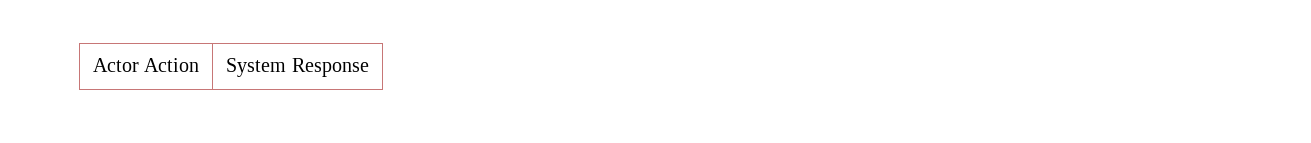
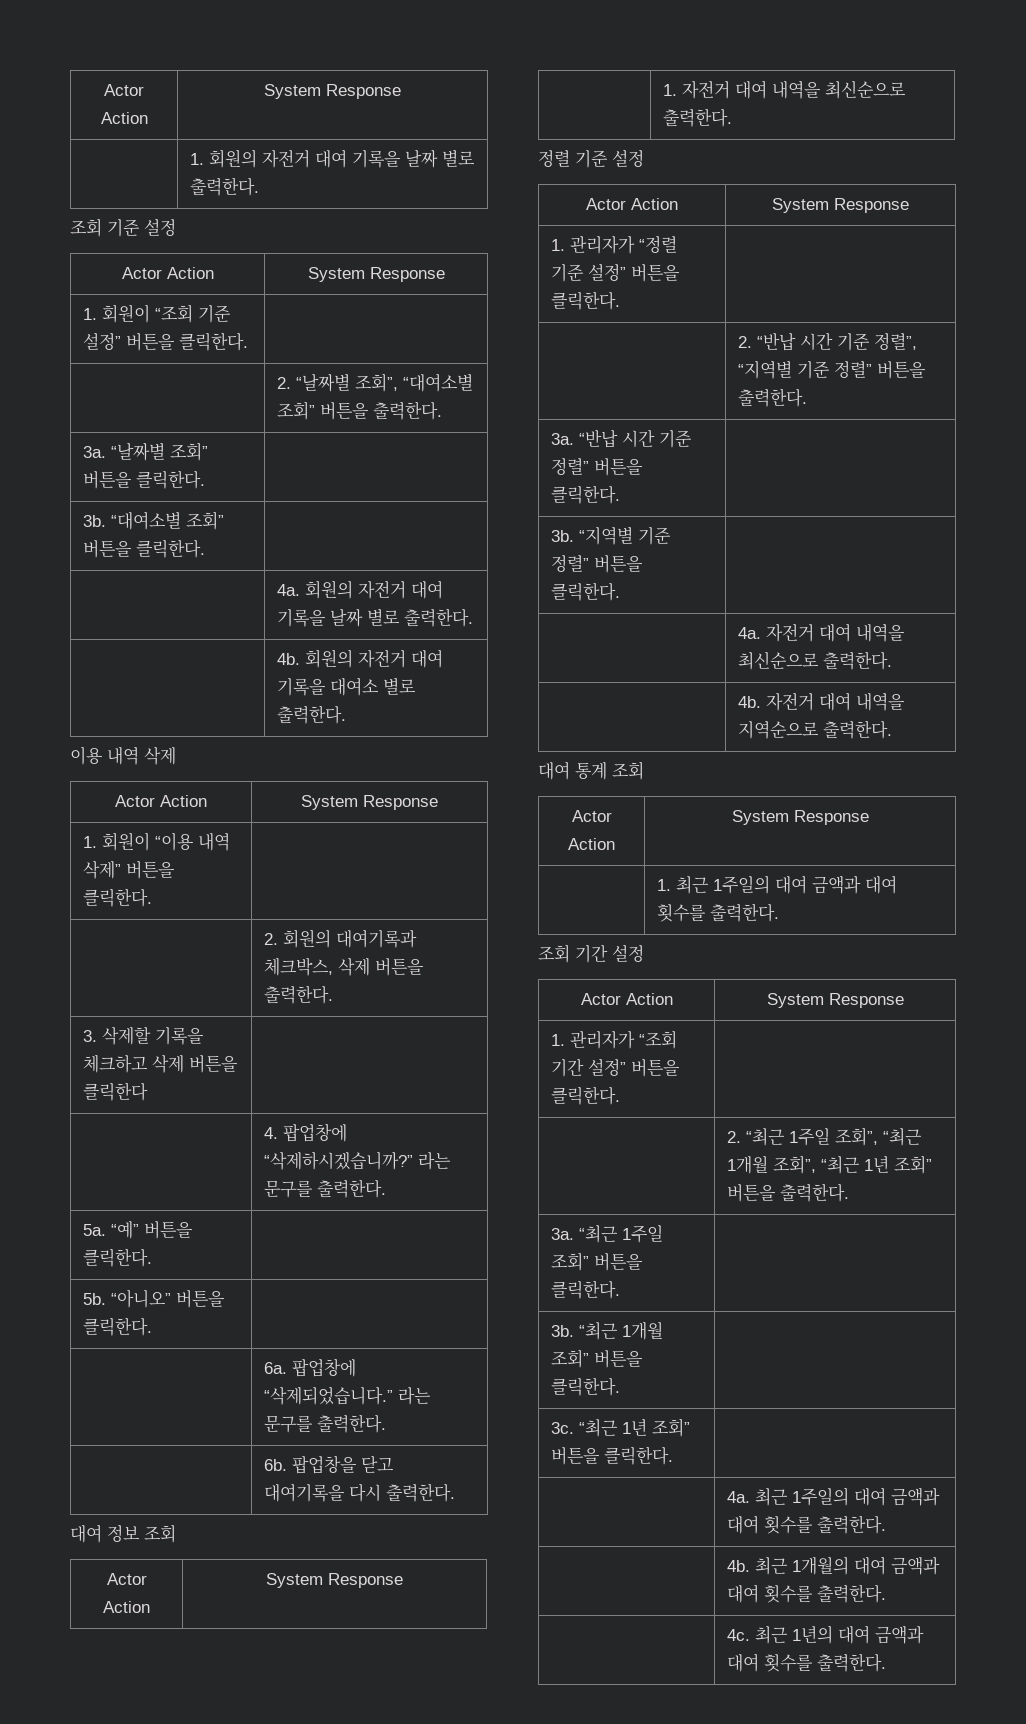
[92,58,200,72] [226,58,369,77] Actor Action | System Response -> [104,84,144,96] [100,112,148,124] [264,84,401,99] [190,149,476,168] [190,177,260,196] [70,218,176,237] [121,267,214,279] [307,267,445,282] [83,304,232,323] [83,332,249,351] [277,373,474,392] [277,401,443,420] [83,442,209,461] [83,470,206,489] [83,511,225,530] [83,539,206,558] [277,580,444,599] [277,608,474,627] [277,649,444,668] [277,677,417,696] [277,705,347,724] [70,746,176,765] [115,795,207,807] [301,795,438,810] [83,832,231,851] [83,860,176,879] [83,888,153,907] [264,929,418,948] [264,957,425,976] [264,985,334,1004] [83,1026,205,1045] [83,1054,239,1073] [83,1082,149,1101] [264,1123,348,1142] [264,1151,452,1170] [264,1179,387,1198] [83,1221,194,1239] [83,1248,153,1267] [83,1289,226,1308] [83,1317,153,1336] [264,1358,357,1377] [264,1386,432,1405] [264,1414,387,1433] [264,1455,395,1474] [264,1483,456,1502] [70,1524,176,1543] [106,1573,147,1585] [103,1601,150,1613] [266,1573,403,1588] [663,80,907,99] [663,108,733,127] [538,149,644,168] [586,198,678,210] [772,198,909,213] [551,236,678,254] [551,263,681,282] [551,291,621,310] [738,332,918,351] [738,360,927,379] [738,388,808,407] [551,429,693,448] [551,458,644,476] [551,485,621,504] [551,526,672,545] [551,555,644,573] [551,582,621,601] [738,623,906,642] [738,651,893,670] [738,692,906,711] [738,720,893,739] [538,761,644,780] [571,810,612,822] [568,838,615,850] [731,810,869,825] [657,875,898,894] [657,903,780,922] [538,944,644,963] [580,993,673,1005] [766,993,904,1008] [551,1030,678,1049] [551,1058,681,1077] [551,1086,621,1105] [727,1127,923,1146] [727,1155,933,1174] [727,1183,850,1202] [551,1225,664,1243] [551,1252,644,1271] [551,1280,621,1299] [551,1321,664,1340] [551,1349,644,1368] [551,1377,621,1396] [551,1418,691,1437] [551,1446,674,1465] [727,1487,941,1506] [727,1515,887,1534] [727,1556,941,1575] [727,1584,887,1603] [727,1625,925,1644] [727,1653,887,1672] Actor Action | System Response // | 1. 회원의 자전거 대여 기록을 날짜 별로 출력한다. // 조회 기준 설정 // Actor Action | System Response // 1. 회원이 “조회 기준 설정” 버튼을 클릭한다. | // | 2. “날짜별 조회”, “대여소별 조회” 버튼을 출력한다. // 3a. “날짜별 조회” 버튼을 클릭한다. | // 3b. “대여소별 조회” 버튼을 클릭한다. | // | 4a. 회원의 자전거 대여 기록을 날짜 별로 출력한다. // | 4b. 회원의 자전거 대여 기록을 대여소 별로 출력한다. // 이용 내역 삭제 // Actor Action | System Response // 1. 회원이 “이용 내역 삭제” 버튼을 클릭한다. | // | 2. 회원의 대여기록과 체크박스, 삭제 버튼을 출력한다. // 3. 삭제할 기록을 체크하고 삭제 버튼을 클릭한다 | // | 4. 팝업창에 “삭제하시겠습니까?” 라는 문구를 출력한다. // 5a. “예” 버튼을 클릭한다. | // 5b. “아니오” 버튼을 클릭한다. | // | 6a. 팝업창에 “삭제되었습니다.” 라는 문구를 출력한다. // | 6b. 팝업창을 닫고 대여기록을 다시 출력한다. // 대여 정보 조회 // Actor Action | System Response // | 1. 자전거 대여 내역을 최신순으로 출력한다. // 정렬 기준 설정 // Actor Action | System Response // 1. 관리자가 “정렬 기준 설정” 버튼을 클릭한다. | // | 2. “반납 시간 기준 정렬”, “지역별 기준 정렬” 버튼을 출력한다. // 3a. “반납 시간 기준 정렬” 버튼을 클릭한다. | // 3b. “지역별 기준 정렬” 버튼을 클릭한다. | // | 4a. 자전거 대여 내역을 최신순으로 출력한다. // | 4b. 자전거 대여 내역을 지역순으로 출력한다. // 대여 통계 조회 // Actor Action | System Response // | 1. 최근 1주일의 대여 금액과 대여 횟수를 출력한다. // 조회 기간 설정 // Actor Action | System Response // 1. 관리자가 “조회 기간 설정” 버튼을 클릭한다. | // | 2. “최근 1주일 조회”, “최근 1개월 조회”, “최근 1년 조회” 버튼을 출력한다. // 3a. “최근 1주일 조회” 버튼을 클릭한다. | // 3b. “최근 1개월 조회” 버튼을 클릭한다. | // 3c. “최근 1년 조회” 버튼을 클릭한다. | // | 4a. 최근 1주일의 대여 금액과 대여 횟수를 출력한다. // | 4b. 최근 1개월의 대여 금액과 대여 횟수를 출력한다. // | 4c. 최근 1년의 대여 금액과 대여 횟수를 출력한다.

